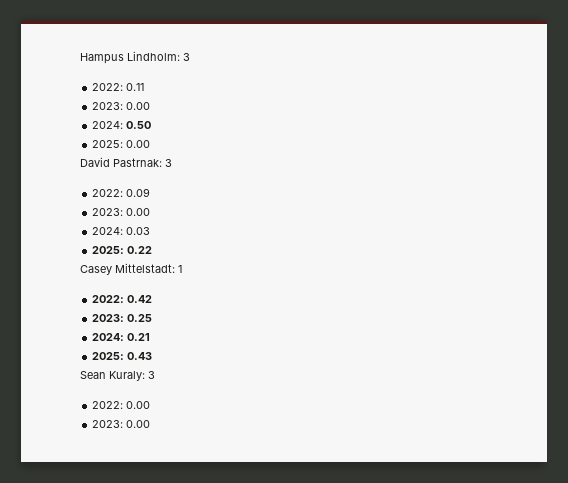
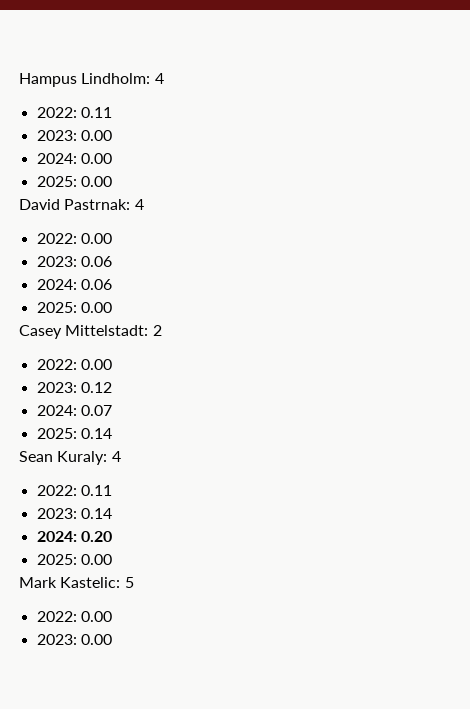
[183,53,190,61] 3 -> [154,73,164,84] 4
[126,121,152,129] 0.50 -> [80,153,112,164] 0.00
[165,159,172,167] [92,188,151,197] [92,208,151,216] [92,227,151,235] [92,246,153,254] 3 // 2022: 0.09 // 2023: 0.00 // 2024: 0.03 // 2025: 0.22 -> [134,199,144,210] [36,233,112,244] [36,256,112,267] [36,279,112,290] [36,302,112,313] 4 // 2022: 0.00 // 2023: 0.06 // 2024: 0.06 // 2025: 0.00
[178,265,182,273] [92,295,153,303] [92,314,153,322] [92,333,151,341] [92,352,153,360] 1 // 2022: 0.42 // 2023: 0.25 // 2024: 0.21 // 2025: 0.43 -> [152,325,162,336] [36,359,112,370] [36,382,112,393] [36,405,112,416] [36,428,112,439] 2 // 2022: 0.00 // 2023: 0.12 // 2024: 0.07 // 2025: 0.14
[148,371,155,379] 3 -> [111,451,121,462] [36,485,112,496] [36,508,112,519] [36,531,112,542] [36,554,112,565] [19,577,134,588] 4 // 2022: 0.11 // 2023: 0.14 // 2024: 0.20 // 2025: 0.00 // Mark Kastelic: 5

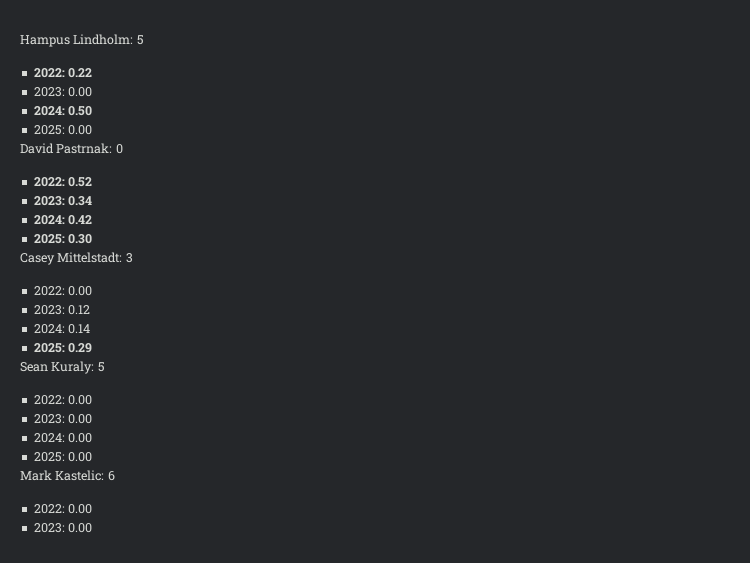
[154,73,164,84] [36,107,112,118] 4 // 2022: 0.11 -> [136,35,144,45] [33,68,93,78] [33,87,93,97] [33,106,93,116] [33,125,93,135] [20,143,123,154] [33,177,93,187] [33,196,93,206] [33,215,93,225] [33,234,93,244] [20,252,133,265] [33,286,93,296] [33,305,91,315] [33,324,91,334] [33,343,93,353] [20,361,105,374] [33,395,93,405] 5 // 2022: 0.22 // 2023: 0.00 // 2024: 0.50 // 2025: 0.00 // David Pastrnak: 0 // 2022: 0.52 // 2023: 0.34 // 2024: 0.42 // 2025: 0.30 // Casey Mittelstadt: 3 // 2022: 0.00 // 2023: 0.12 // 2024: 0.14 // 2025: 0.29 // Sean Kuraly: 5 // 2022: 0.00
[19,199,144,210] [36,233,112,244] [36,256,112,267] [36,279,112,290] [36,302,112,313] [19,325,162,339] [36,359,112,370] [36,382,112,393] [36,405,112,416] [36,428,112,439] [19,451,121,465] [36,485,112,496] [36,508,112,519] [36,531,112,542] [36,554,112,565] // David Pastrnak: 4 // 2022: 0.00 // 2023: 0.06 // 2024: 0.06 // 2025: 0.00 // Casey Mittelstadt: 2 // 2022: 0.00 // 2023: 0.12 // 2024: 0.07 // 2025: 0.14 // Sean Kuraly: 4 // 2022: 0.11 // 2023: 0.14 // 2024: 0.20 // 2025: 0.00 -> (93, 457) none
[124,577,134,588] 5 -> [107,471,115,481] 6

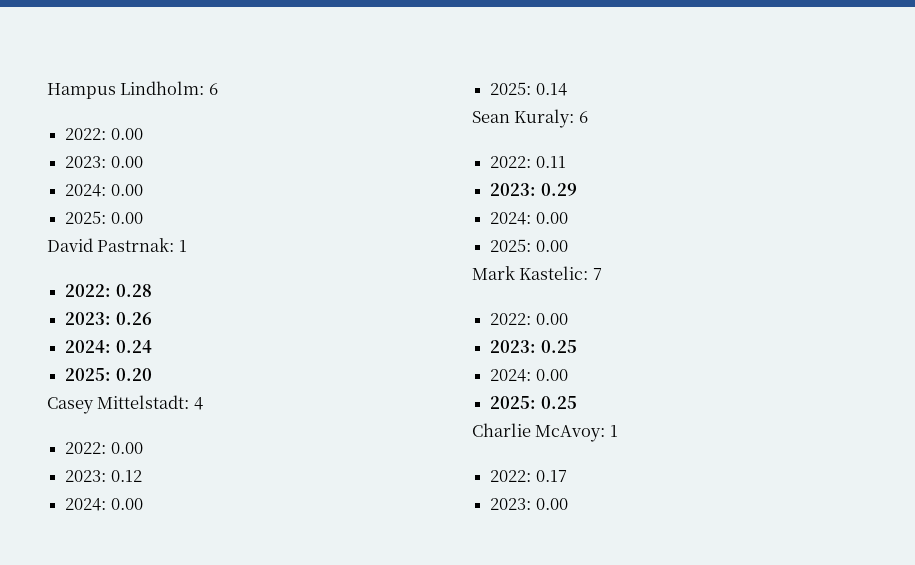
[136,35,144,45] [33,68,93,78] [33,87,93,97] [33,106,93,116] [33,125,93,135] [20,143,123,154] [33,177,93,187] [33,196,93,206] [33,215,93,225] [33,234,93,244] [20,252,133,265] [33,286,93,296] [33,305,91,315] [33,324,91,334] [33,343,93,353] [20,361,105,374] 5 // 2022: 0.22 // 2023: 0.00 // 2024: 0.50 // 2025: 0.00 // David Pastrnak: 0 // 2022: 0.52 // 2023: 0.34 // 2024: 0.42 // 2025: 0.30 // Casey Mittelstadt: 3 // 2022: 0.00 // 2023: 0.12 // 2024: 0.14 // 2025: 0.29 // Sean Kuraly: 5 -> [208,83,218,95] 6
[20,470,115,481] [33,504,93,514] [33,523,93,533] Mark Kastelic: 6 // 2022: 0.00 // 2023: 0.00 -> [47,238,187,252] [65,284,152,297] [65,312,152,325] [65,340,152,353] [65,368,152,381] [47,395,203,414] [65,442,143,454] [65,470,142,482] [65,498,143,511] [490,82,567,96] [472,109,588,128] [490,156,566,168] [490,183,577,196] [490,212,568,225] [490,239,568,252] [472,266,602,280] [490,313,568,325] [490,340,577,353] [490,369,568,382] [490,396,577,409] [472,423,618,442] [490,470,567,482] [490,498,568,510] David Pastrnak: 1 // 2022: 0.28 // 2023: 0.26 // 2024: 0.24 // 2025: 0.20 // Casey Mittelstadt: 4 // 2022: 0.00 // 2023: 0.12 // 2024: 0.00 // 2025: 0.14 // Sean Kuraly: 6 // 2022: 0.11 // 2023: 0.29 // 2024: 0.00 // 2025: 0.00 // Mark Kastelic: 7 // 2022: 0.00 // 2023: 0.25 // 2024: 0.00 // 2025: 0.25 // Charlie McAvoy: 1 // 2022: 0.17 // 2023: 0.00

